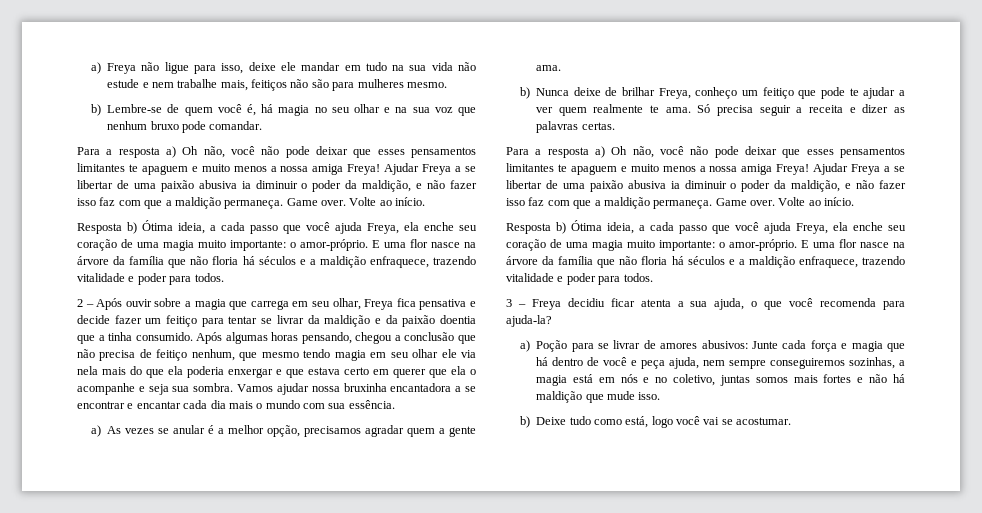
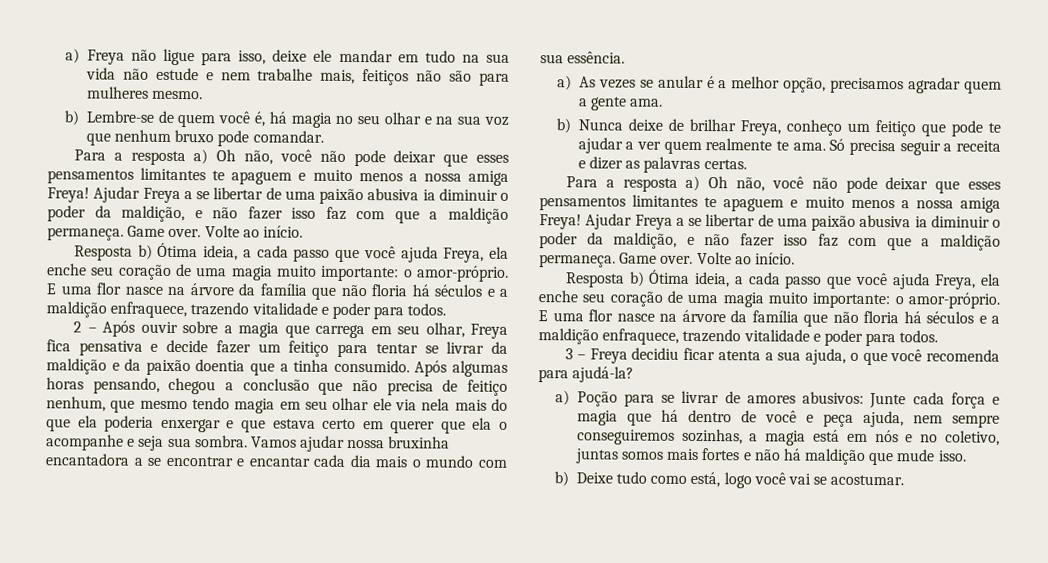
[506,315,552,327] ajuda-la? -> [572,366,635,383] ajudá-la?

